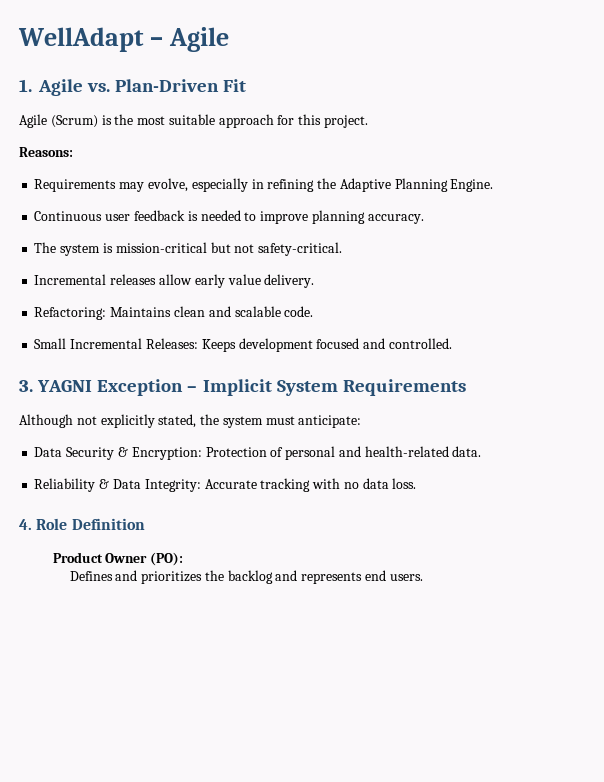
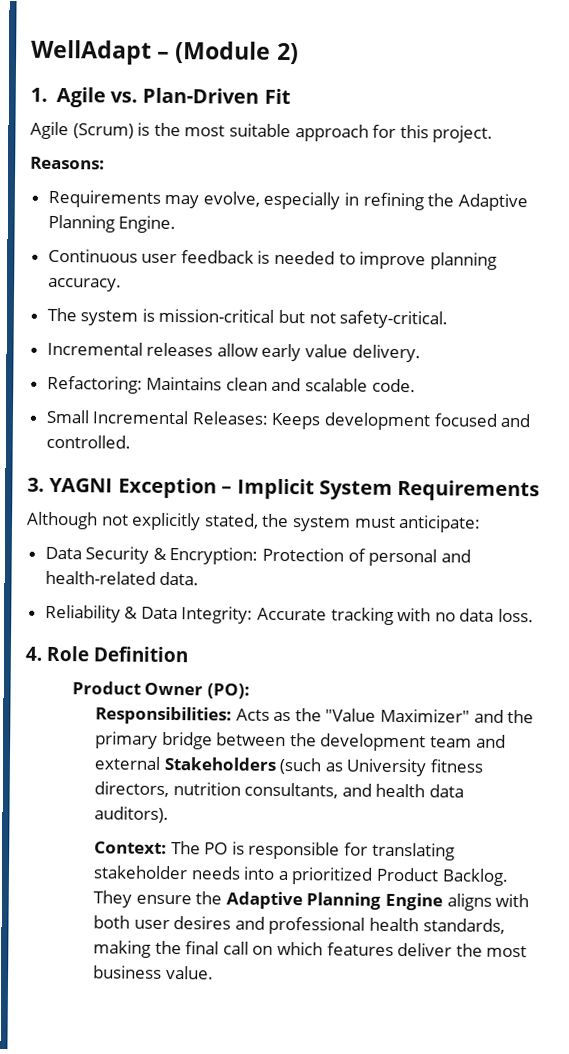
[168,27,229,52] Agile -> [175,41,299,65] (Module 2)
[69,570,423,584] Defines and prioritizes the backlog and represents end users. -> [95,706,535,725] [95,731,506,752] [94,756,484,777] [94,781,465,799] [94,806,170,824] [94,841,455,861] [93,865,509,886] [93,890,530,911] [93,915,505,935] [93,940,528,958] [93,965,214,980] Responsibilities: Acts as the "Value Maximizer" and the primary bridge between the development team and external Stakeholders (such as University fitness directors, nutrition consultants, and health data auditors). // Context: The PO is responsible for translating stakeholder needs into a prioritized Product Backlog. They ensure the Adaptive Planning Engine aligns with both user desires and professional health standards, making the final call on which features deliver the most business value.

